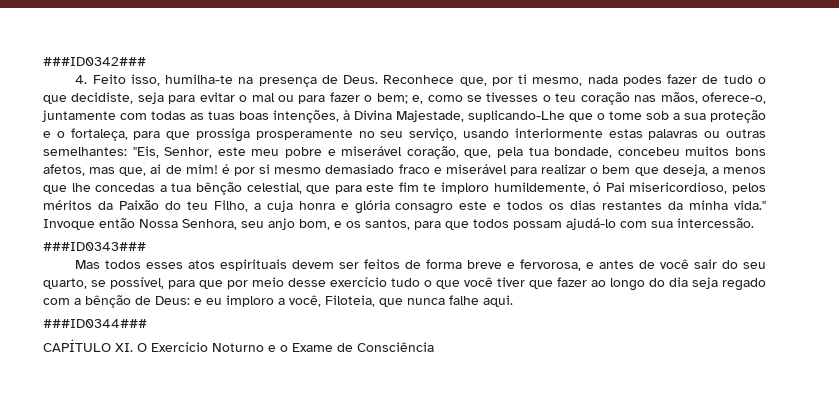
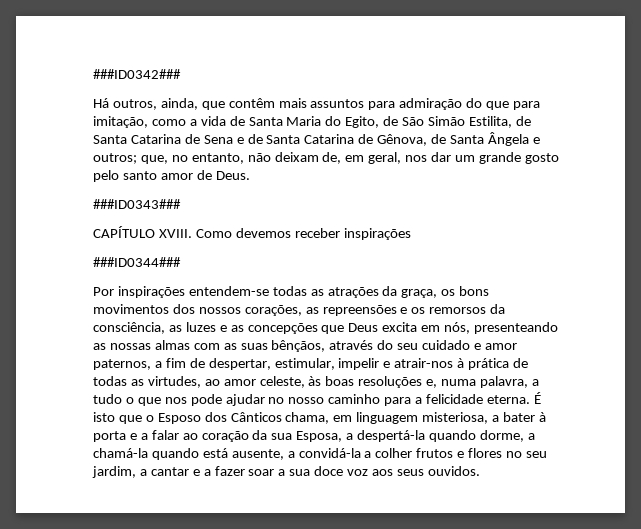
[75,74,766,87] [43,92,767,105] [42,110,766,123] [43,128,766,142] [43,146,767,159] [43,164,766,176] [43,182,766,195] [43,200,767,214] [43,218,754,230] [43,242,146,251] [75,259,766,271] [43,277,766,291] [43,295,513,308] [43,319,147,328] [43,339,434,352] 4. Feito isso, humilha-te na presença de Deus. Reconhece que, por ti mesmo, nada podes fazer de tudo o que decidiste, seja para evitar o mal ou para fazer o bem; e, como se tivesses o teu coração nas mãos, oferece-o, juntamente com todas as tuas boas intenções, à Divina Majestade, suplicando-Lhe que o tome sob a sua proteção e o fortaleça, para que prossiga prosperamente no seu serviço, usando interiormente estas palavras ou outras semelhantes: "Eis, Senhor, este meu pobre e miserável coração, que, pela tua bondade, concebeu muitos bons afetos, mas que, ai de mim! é por si mesmo demasiado fraco e miserável para realizar o bem que deseja, a menos que lhe concedas a tua bênção celestial, que para este fim te imploro humildemente, ó Pai misericordioso, pelos méritos da Paixão do teu Filho, a cuja honra e glória consagro este e todos os dias restantes da minha vida." Invoque então Nossa Senhora, seu anjo bom, e os santos, para que todos possam ajudá-lo com sua intercessão. // ###ID0343### // Mas todos esses atos espirituais devem ser feitos de forma breve e fervorosa, e antes de você sair do seu quarto, se possível, para que por meio desse exercício tudo o que você tiver que fazer ao longo do dia seja regado com a bênção de Deus: e eu imploro a você, Filoteia, que nunca falhe aqui. // ###ID0344### // CAPÍTULO XI. O Exercício Noturno e o Exame de Consciência -> [93,98,541,110] [93,116,531,128] [93,132,540,146] [93,152,559,164] [93,170,250,182] [93,199,181,209] [93,226,411,240] [93,257,181,267] [93,286,490,298] [93,304,506,316] [93,322,559,334] [93,340,517,352] [93,358,529,370] [93,376,539,388] [93,392,541,406] [93,412,546,424] [93,430,535,442] [93,448,547,460] [92,466,480,478] Há outros, ainda, que contêm mais assuntos para admiração do que para imitação, como a vida de Santa Maria do Egito, de São Simão Estilita, de Santa Catarina de Sena e de Santa Catarina de Gênova, de Santa Ângela e outros; que, no entanto, não deixam de, em geral, nos dar um grande gosto pelo santo amor de Deus. // ###ID0343### // CAPÍTULO XVIII. Como devemos receber inspirações // ###ID0344### // Por inspirações entendem-se todas as atrações da graça, os bons movimentos dos nossos corações, as repreensões e os remorsos da consciência, as luzes e as concepções que Deus excita em nós, presenteando as nossas almas com as suas bênçãos, através do seu cuidado e amor paternos, a fim de despertar, estimular, impelir e atrair-nos à prática de todas as virtudes, ao amor celeste, às boas resoluções e, numa palavra, a tudo o que nos pode ajudar no nosso caminho para a felicidade eterna. É isto que o Esposo dos Cânticos chama, em linguagem misteriosa, a bater à porta e a falar ao coração da sua Esposa, a despertá-la quando dorme, a chamá-la quando está ausente, a convidá-la a colher frutos e flores no seu jardim, a cantar e a fazer soar a sua doce voz aos seus ouvidos.

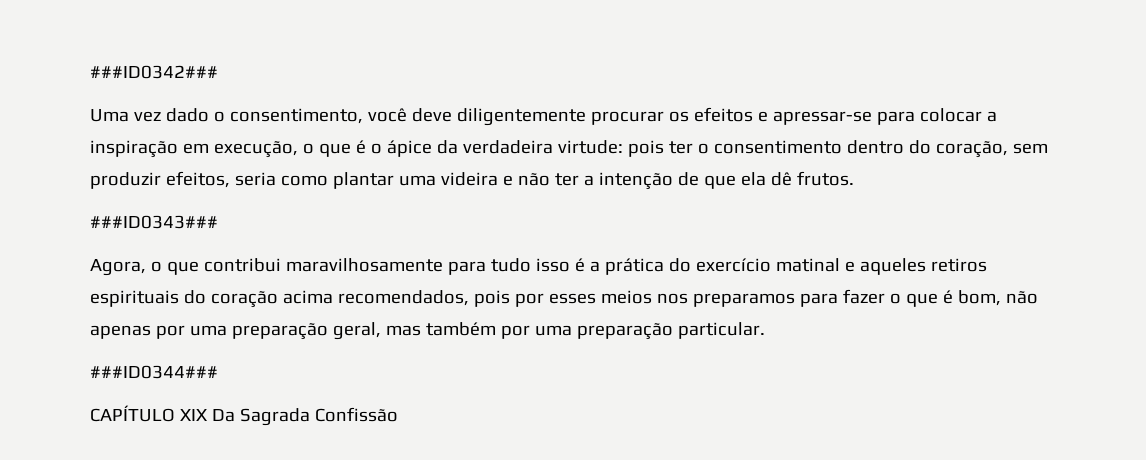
[93,98,541,110] [93,116,531,128] [93,132,540,146] [93,152,559,164] [93,170,250,182] [93,199,181,209] [93,226,411,240] [93,257,181,267] [93,286,490,298] [93,304,506,316] [93,322,559,334] [93,340,517,352] [93,358,529,370] [93,376,539,388] [93,392,541,406] [93,412,546,424] [93,430,535,442] [93,448,547,460] [92,466,480,478] Há outros, ainda, que contêm mais assuntos para admiração do que para imitação, como a vida de Santa Maria do Egito, de São Simão Estilita, de Santa Catarina de Sena e de Santa Catarina de Gênova, de Santa Ângela e outros; que, no entanto, não deixam de, em geral, nos dar um grande gosto pelo santo amor de Deus. // ###ID0343### // CAPÍTULO XVIII. Como devemos receber inspirações // ###ID0344### // Por inspirações entendem-se todas as atrações da graça, os bons movimentos dos nossos corações, as repreensões e os remorsos da consciência, as luzes e as concepções que Deus excita em nós, presenteando as nossas almas com as suas bênçãos, através do seu cuidado e amor paternos, a fim de despertar, estimular, impelir e atrair-nos à prática de todas as virtudes, ao amor celeste, às boas resoluções e, numa palavra, a tudo o que nos pode ajudar no nosso caminho para a felicidade eterna. É isto que o Esposo dos Cânticos chama, em linguagem misteriosa, a bater à porta e a falar ao coração da sua Esposa, a despertá-la quando dorme, a chamá-la quando está ausente, a convidá-la a colher frutos e flores no seu jardim, a cantar e a fazer soar a sua doce voz aos seus ouvidos. -> [90,107,997,126] [90,140,1048,158] [90,171,854,190] [90,215,218,229] [90,258,987,276] [90,289,1038,308] [90,322,765,340] [90,365,218,379] [90,405,398,426] Uma vez dado o consentimento, você deve diligentemente procurar os efeitos e apressar-se para colocar a inspiração em execução, o que é o ápice da verdadeira virtude: pois ter o consentimento dentro do coração, sem produzir efeitos, seria como plantar uma videira e não ter a intenção de que ela dê frutos. // ###ID0343### // Agora, o que contribui maravilhosamente para tudo isso é a prática do exercício matinal e aqueles retiros espirituais do coração acima recomendados, pois por esses meios nos preparamos para fazer o que é bom, não apenas por uma preparação geral, mas também por uma preparação particular. // ###ID0344### // CAPÍTULO XIX Da Sagrada Confissão

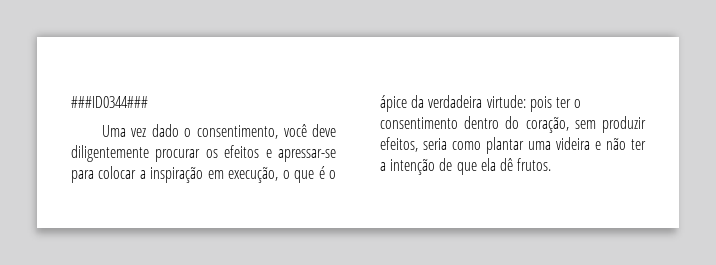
[90,65,218,79] ###ID0342### -> [71,96,148,108] ###ID0344###
[90,215,218,229] [90,258,987,276] [90,289,1038,308] [90,322,765,340] [90,365,218,379] [90,405,398,426] // ###ID0343### // Agora, o que contribui maravilhosamente para tudo isso é a prática do exercício matinal e aqueles retiros espirituais do coração acima recomendados, pois por esses meios nos preparamos para fazer o que é bom, não apenas por uma preparação geral, mas também por uma preparação particular. // ###ID0344### // CAPÍTULO XIX Da Sagrada Confissão -> (552, 164) none

